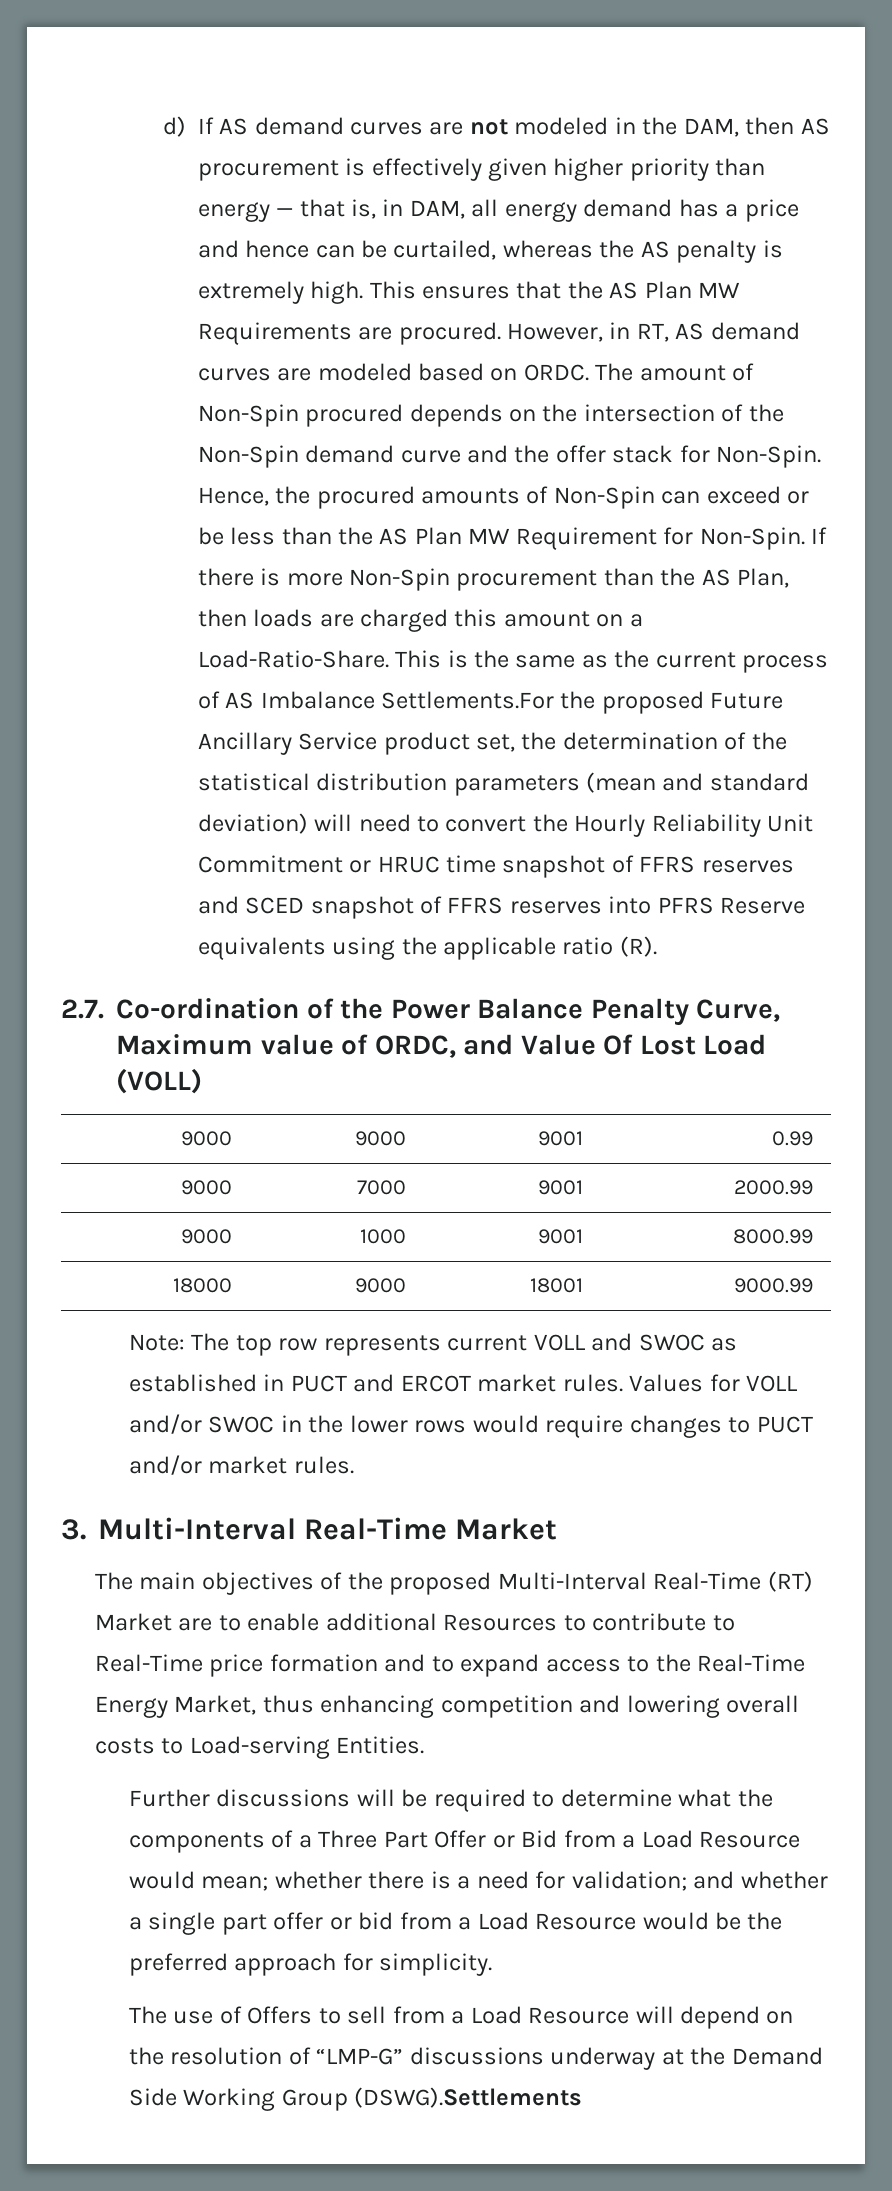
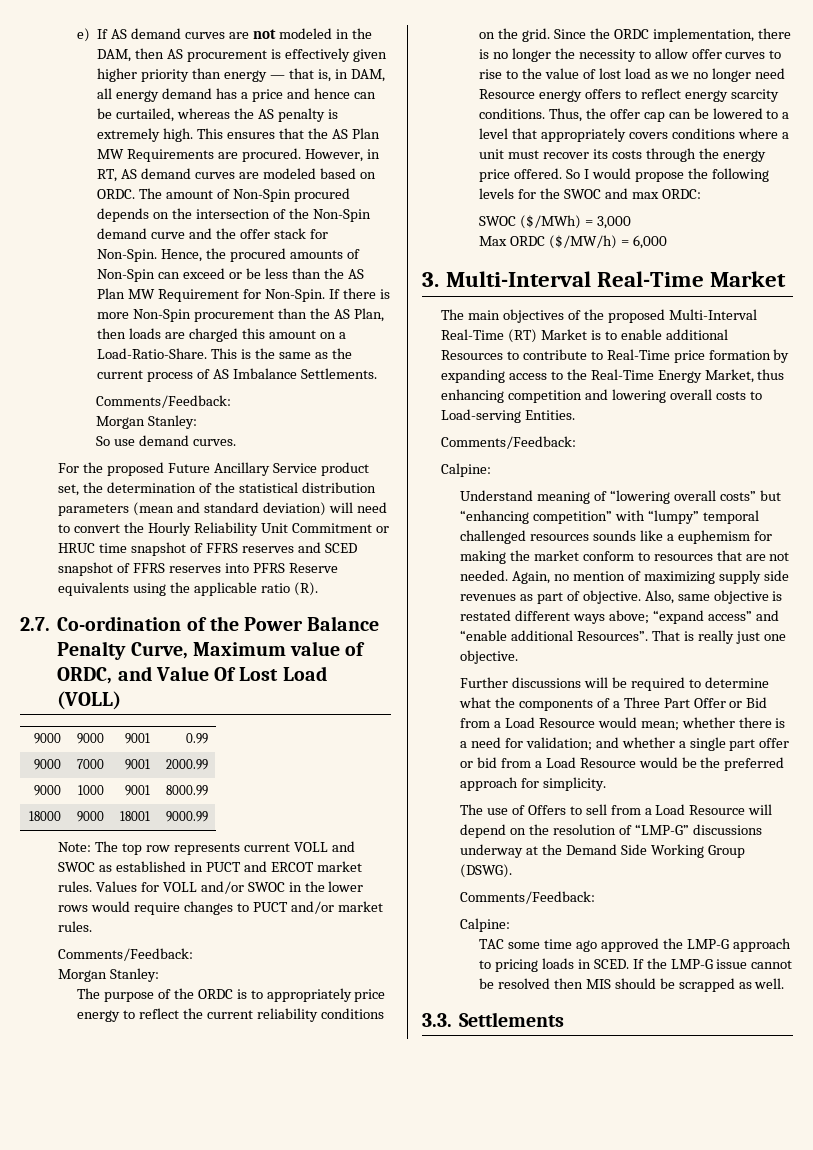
[162,116,186,137] d) -> [77,28,91,42] e)
[381,691,555,709] Settlements.For -> [300,368,377,379] [96,395,232,408] [96,415,198,429] [96,435,236,446] [58,463,80,473] Settlements. // Comments/Feedback: // Morgan Stanley: // So use demand curves. // For
(354, 1465) none -> [58,948,194,961] [58,968,160,982] [77,988,386,1002] [77,1008,384,1022] [479,28,791,42] [479,48,782,62] [479,68,786,82] [479,88,779,102] [479,108,790,122] [479,128,789,142] [479,148,766,162] [479,168,769,182] [479,188,701,199] [479,215,631,229] [479,235,667,249] // Comments/Feedback: // Morgan Stanley: // The purpose of the ORDC is to appropriately price energy to reflect the current reliability conditions on the grid. Since the ORDC implementation, there is no longer the necessity to allow offer curves to rise to the value of lost load as we no longer need Resource energy offers to reflect energy scarcity conditions. Thus, the offer cap can be lowered to a level that appropriately covers conditions where a unit must recover its costs through the energy price offered. So I would propose the following levels for the SWOC and max ORDC: // SWOC ($/MWh) = 3,000 // Max ORDC ($/MW/h) = 6,000
[178,1618,213,1631] are -> [590,330,601,340] is
[384,1654,540,1677] and to expand -> [773,349,790,363] [441,369,506,383] by expanding
(425, 1745) none -> [441,436,577,449] [441,463,492,477] [460,490,781,504] [460,510,759,524] [460,530,772,544] [460,550,790,564] [460,570,789,584] [460,590,783,604] [460,610,779,624] [460,630,786,644] [460,650,519,664] // Comments/Feedback: // Calpine: // Understand meaning of “lowering overall costs” but “enhancing competition” with “lumpy” temporal challenged resources sounds like a euphemism for making the market conform to resources that are not needed. Again, no mention of maximizing supply side revenues as part of objective. Also, same objective is restated different ways above; “expand access” and “enable additional Resources”. That is really just one objective.
[354,2087,583,2108] (DSWG).Settlements -> [460,864,513,878] [460,891,596,904] [460,918,511,932] [479,938,791,952] [479,958,793,972] [479,978,785,992] [422,1012,565,1027] (DSWG). // Comments/Feedback: // Calpine: // TAC some time ago approved the LMP-G approach to pricing loads in SCED. If the LMP-G issue cannot be resolved then MIS should be scrapped as well. // 3.3. Settlements

